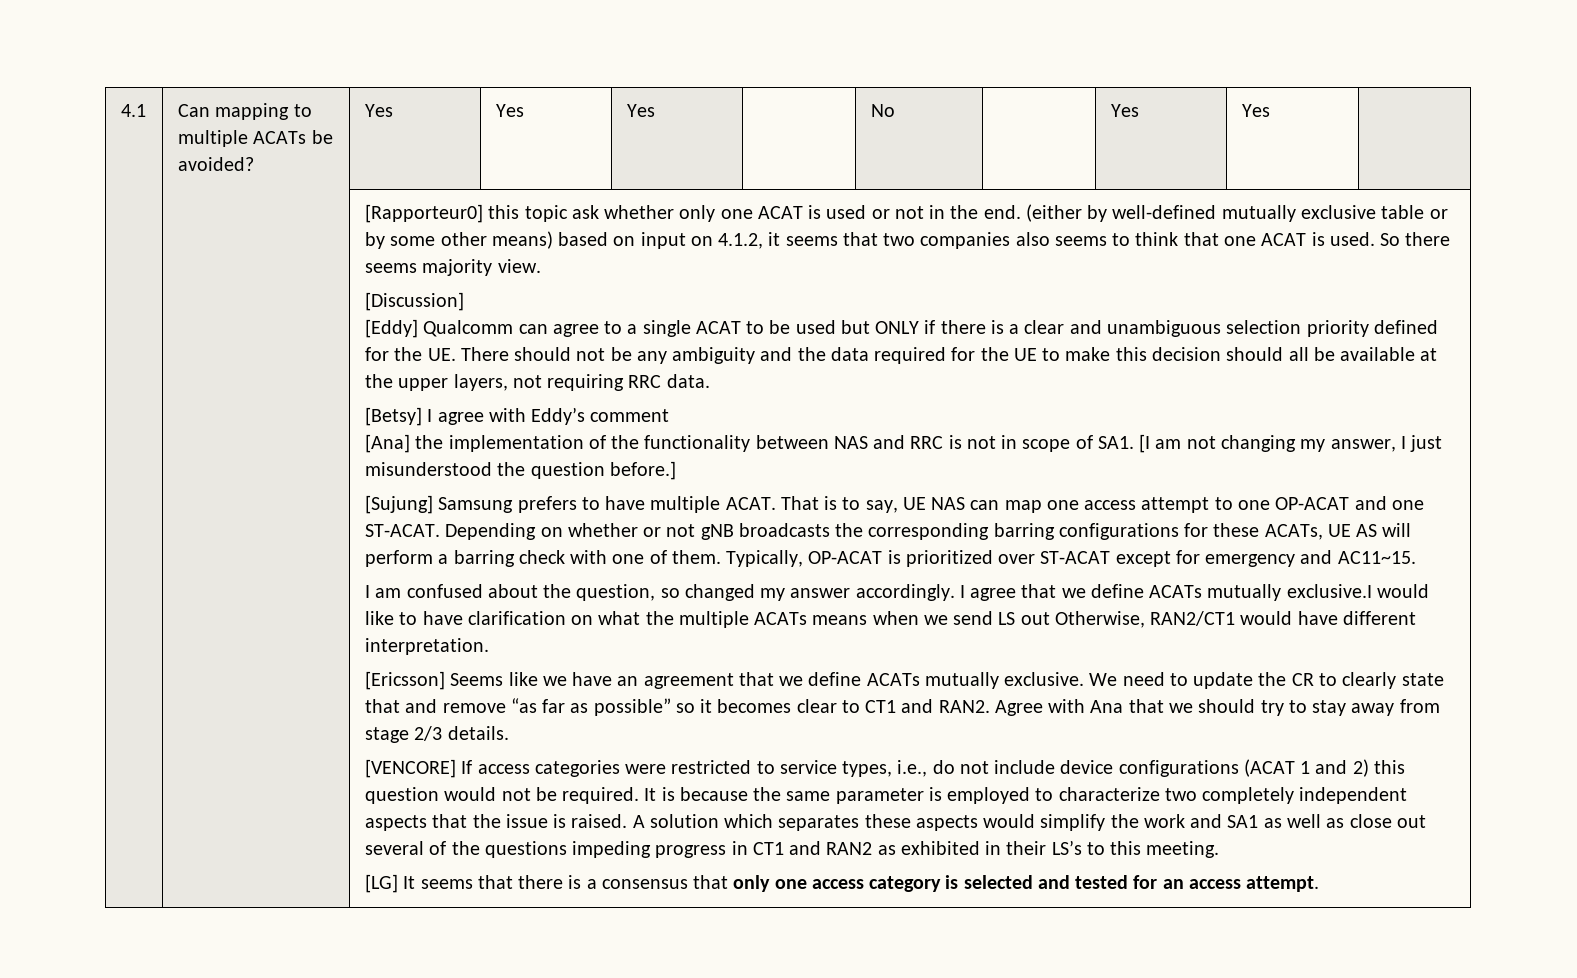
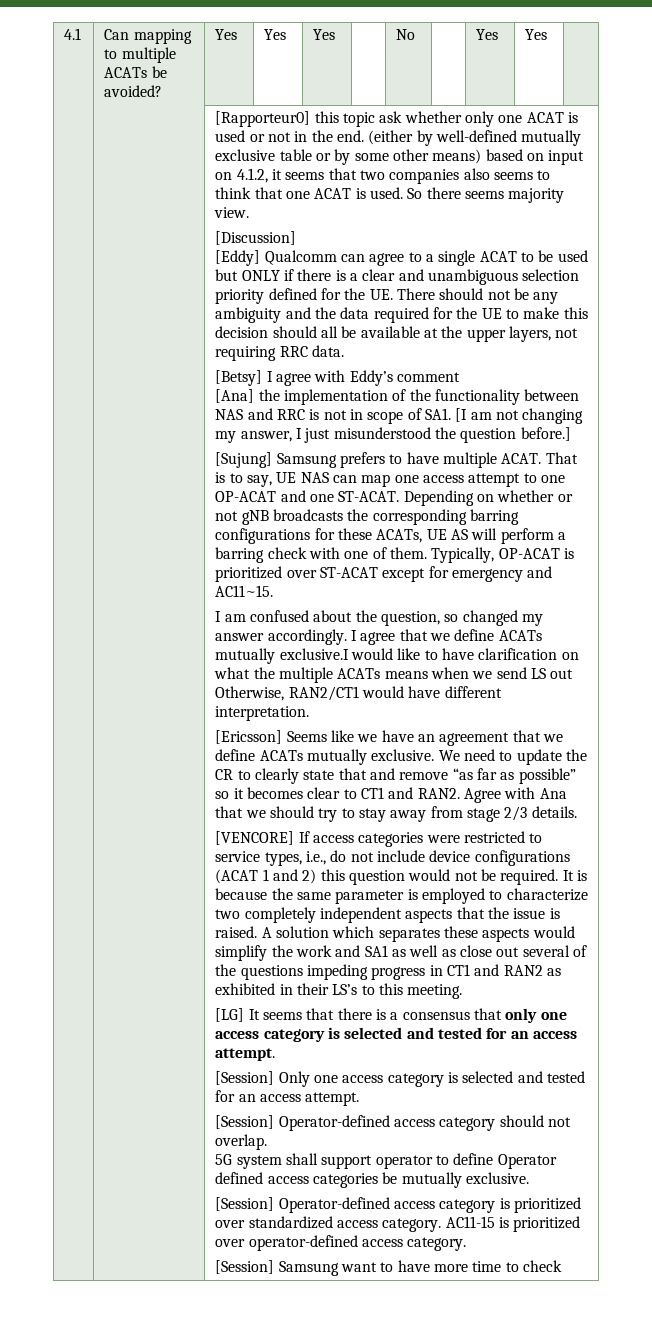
(1320, 884) none -> [215,1071,585,1087] [215,1090,360,1106] [215,1115,571,1131] [215,1134,268,1150] [215,1153,557,1169] [215,1172,529,1188] [215,1197,581,1213] [215,1216,581,1232] [215,1235,467,1251] [215,1260,562,1276] // [Session] Only one access category is selected and tested for an access attempt. // [Session] Operator-defined access category should not overlap. // 5G system shall support operator to define Operator defined access categories be mutually exclusive. // [Session] Operator-defined access category is prioritized over standardized access category. AC11-15 is prioritized over operator-defined access category. // [Session] Samsung want to have more time to check

